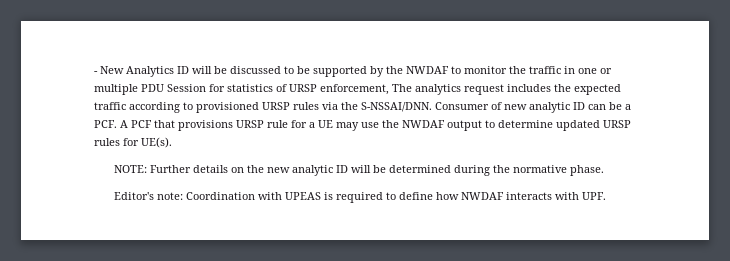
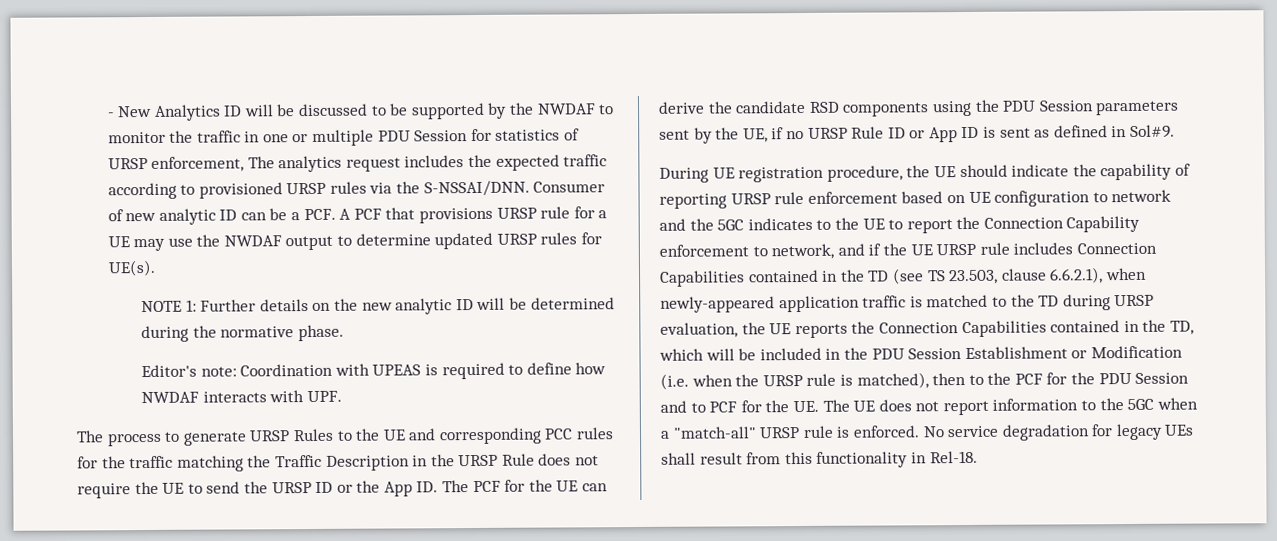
[114,165,148,173] NOTE: -> [141,299,197,313] NOTE 1:
(607, 196) none -> [76,427,615,447] [77,453,600,472] [77,479,609,499] [658,99,1180,117] [659,124,1176,144] [659,163,1191,183] [659,189,1172,209] [659,215,1141,234] [659,242,1157,260] [660,267,1147,287] [660,294,1155,313] [660,319,1194,339] [659,345,1183,361] [660,372,1190,390] [660,397,1198,416] [660,423,1195,441] [661,450,978,468] // The process to generate URSP Rules to the UE and corresponding PCC rules for the traffic matching the Traffic Description in the URSP Rule does not require the UE to send the URSP ID or the App ID. The PCF for the UE can derive the candidate RSD components using the PDU Session parameters sent by the UE, if no URSP Rule ID or App ID is sent as defined in Sol#9. // During UE registration procedure, the UE should indicate the capability of reporting URSP rule enforcement based on UE configuration to network and the 5GC indicates to the UE to report the Connection Capability enforcement to network, and if the UE URSP rule includes Connection Capabilities contained in the TD (see TS 23.503, clause 6.6.2.1), when newly-appeared application traffic is matched to the TD during URSP evaluation, the UE reports the Connection Capabilities contained in the TD, which will be included in the PDU Session Establishment or Modification (i.e. when the URSP rule is matched), then to the PCF for the PDU Session and to PCF for the UE. The UE does not report information to the 5GC when a "match-all" URSP rule is enforced. No service degradation for legacy UEs shall result from this functionality in Rel-18.

